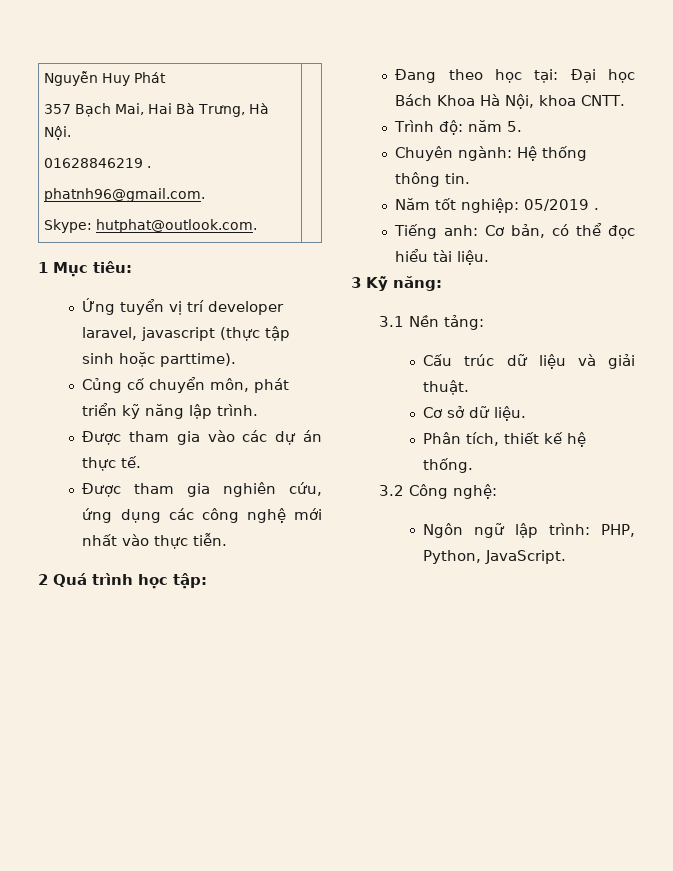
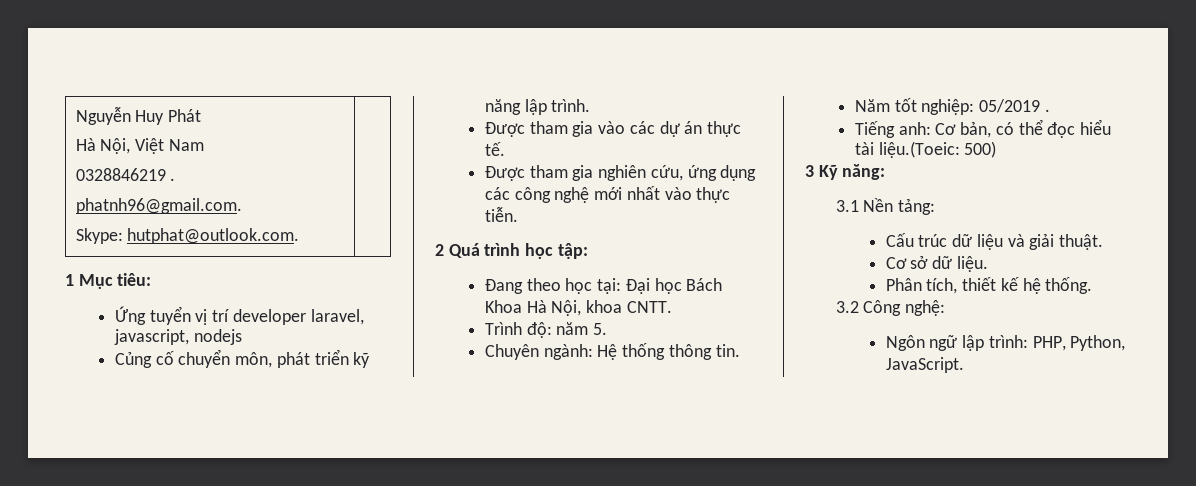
[44,103,270,117] [44,126,72,140] [44,158,144,168] 357 Bạch Mai, Hai Bà Trưng, Hà Nội. // 01628846219 -> [75,138,204,154] [75,168,166,181] Hà Nội, Việt Nam // 0328846219
[141,326,291,341] [82,352,237,367] javascript (thực tập sinh hoặc parttime). -> [113,329,242,345] javascript, nodejs
[457,250,490,265] liệu. -> [878,141,997,158] liệu.(Toeic: 500)

